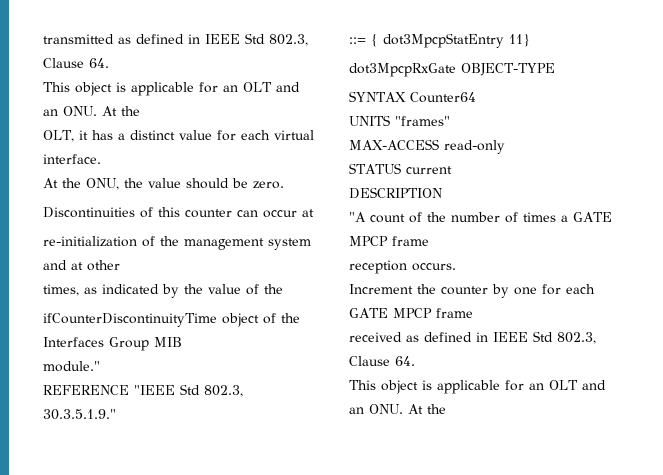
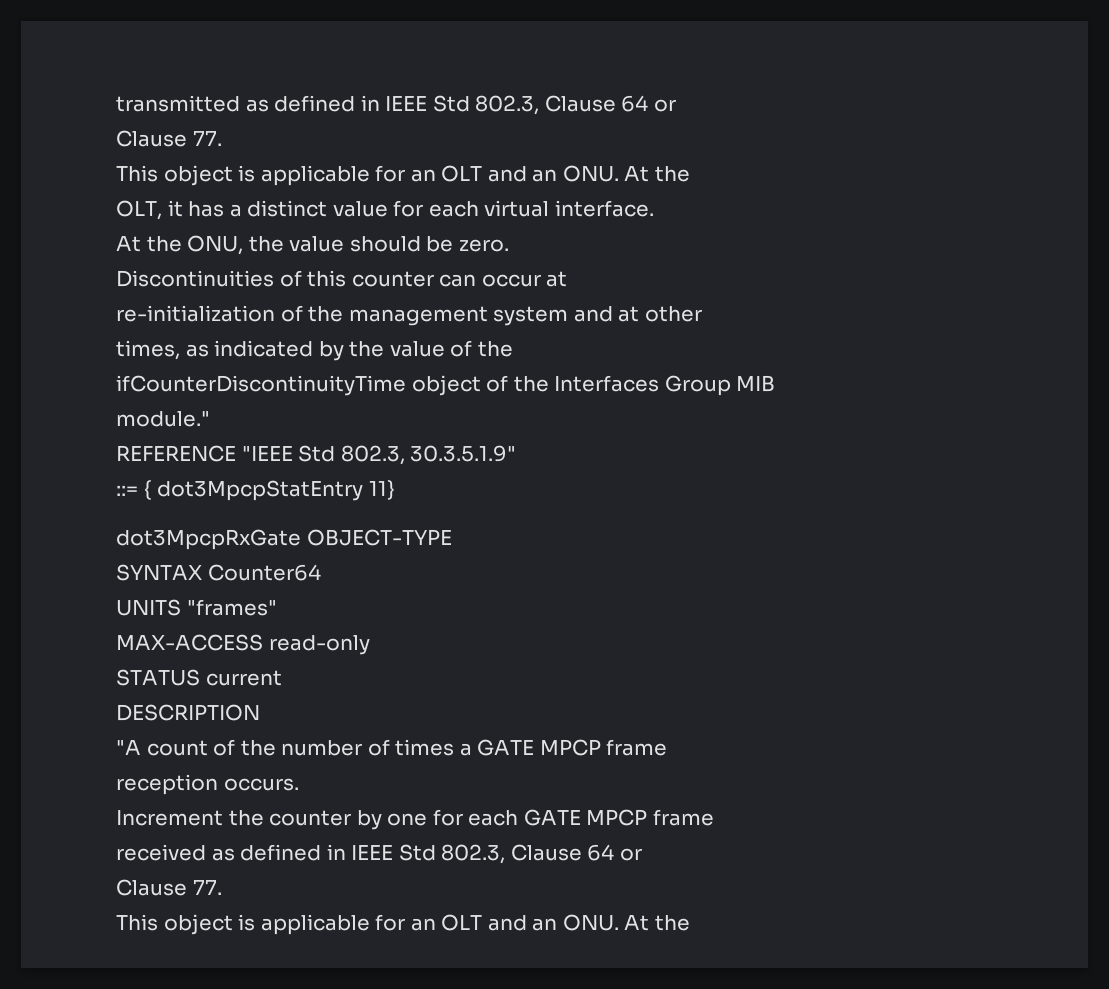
[89,58,109,68] 64. -> [621,95,676,112] [116,130,222,147] 64 or // Clause 77.
[43,409,116,420] 30.3.5.1.9." -> [410,445,517,462] 30.3.5.1.9"
[395,356,415,366] 64. -> [587,844,642,861] [116,879,222,896] 64 or // Clause 77.

